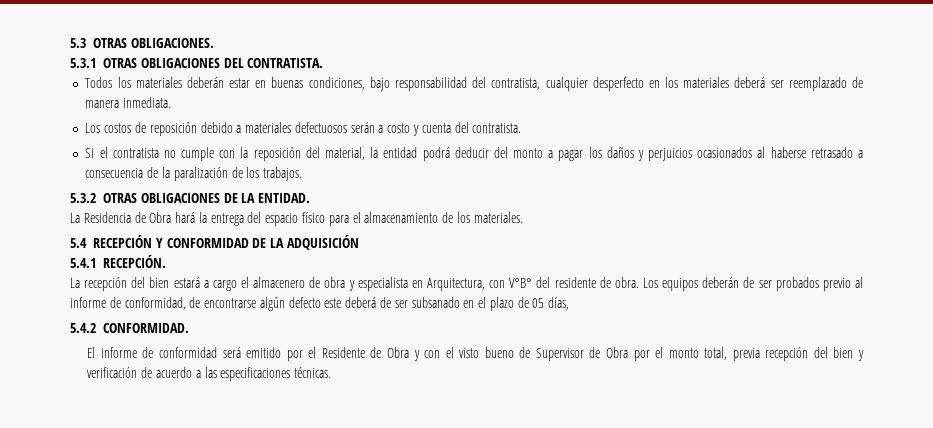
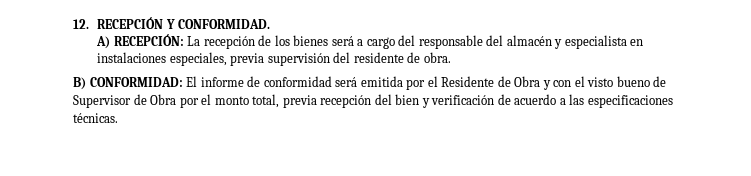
[70,38,214,48] [70,58,324,68] [85,77,863,91] [85,97,172,108] [85,122,522,136] [85,146,864,161] [85,167,303,181] [70,193,311,203] [70,212,523,226] [70,235,359,250] [70,255,166,268] [70,277,863,291] [70,297,570,311] [70,323,189,333] 5.3 OTRAS OBLIGACIONES. // 5.3.1 OTRAS OBLIGACIONES DEL CONTRATISTA. // Todos los materiales deberán estar en buenas condiciones, bajo responsabilidad del contratista, cualquier desperfecto en los materiales deberá ser reemplazado de manera inmediata. // Los costos de reposición debido a materiales defectuosos serán a costo y cuenta del contratista. // Si el contratista no cumple con la reposición del material, la entidad podrá deducir del monto a pagar los daños y perjuicios ocasionados al haberse retrasado a consecuencia de la paralización de los trabajos. // 5.3.2 OTRAS OBLIGACIONES DE LA ENTIDAD. // La Residencia de Obra hará la entrega del espacio físico para el almacenamiento de los materiales. // 5.4 RECEPCIÓN Y CONFORMIDAD DE LA ADQUISICIÓN // 5.4.1 RECEPCIÓN. // La recepción del bien estará a cargo el almacenero de obra y especialista en Arquitectura, con V°B° del residente de obra. Los equipos deberán de ser probados previo al informe de conformidad, de encontrarse algún defecto este deberá de ser subsanado en el plazo de 05 días, // 5.4.2 CONFORMIDAD. // -> [73,17,271,29] [96,34,644,49] [97,52,451,66] [73,77,183,90] 12. RECEPCIÓN Y CONFORMIDAD. // A) RECEPCIÓN: La recepción de los bienes será a cargo del responsable del almacén y especialista en instalaciones especiales, previa supervisión del residente de obra. // B) CONFORMIDAD:
[246,347,282,358] emitido -> [360,76,403,87] emitida

